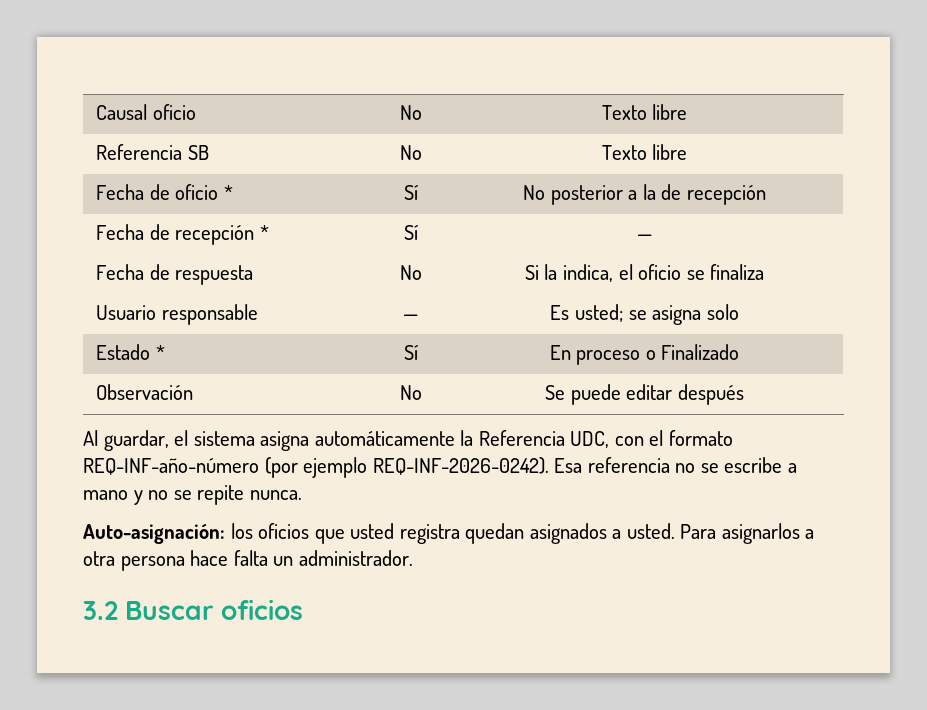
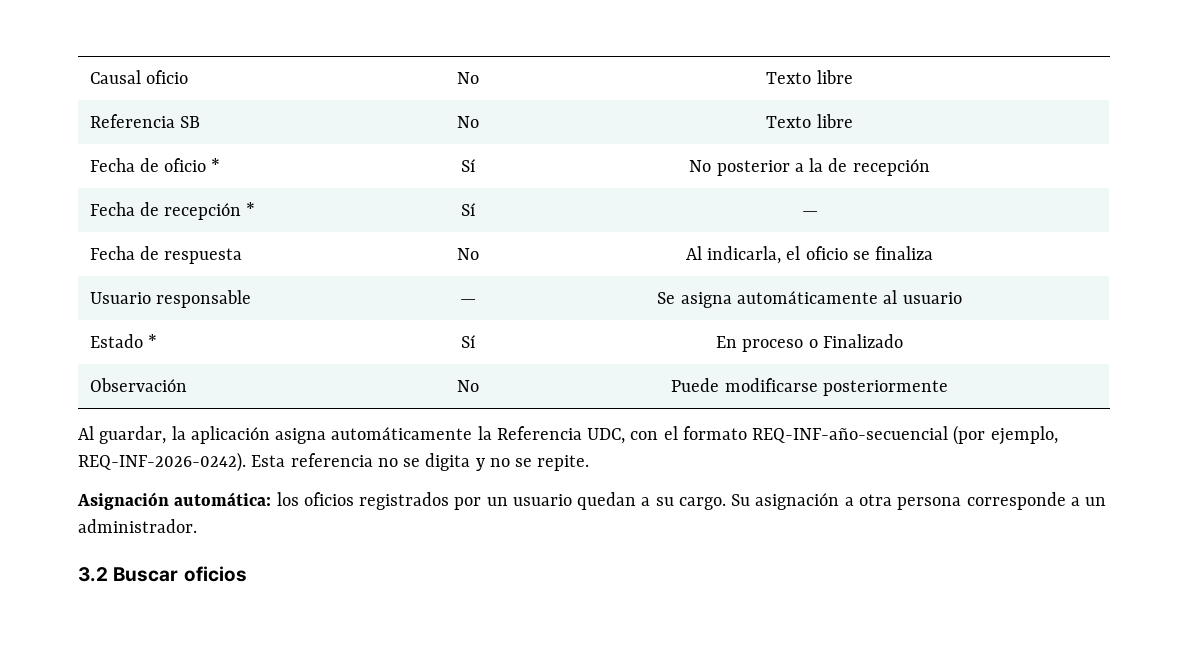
[524,264,613,282] Si la indica, -> [685,246,782,264] Al indicarla,
[550,304,739,325] Es usted; se asigna solo -> [657,290,962,308] Se asigna automáticamente al usuario
[545,384,744,405] Se puede editar después -> [671,378,948,396] Puede modificarse posteriormente
[174,430,255,446] el sistema -> [171,426,270,444] la aplicación
[83,457,797,478] [83,485,302,505] [83,523,800,544] REQ-INF-año-número (por ejemplo REQ-INF-2026-0242). Esa referencia no se escribe a mano y no se repite nunca. // Auto-asignación: los oficios que usted registra quedan asignados a usted. Para asignarlos -> [752,425,1058,445] [78,452,590,472] [77,492,840,510] REQ-INF-año-secuencial (por ejemplo, REQ-INF-2026-0242). Esta referencia no se digita y no se repite. // Asignación automática: los oficios registrados por un usuario quedan a su cargo. Su asignación
[190,550,268,566] hace falta -> [966,492,1080,510] corresponde a

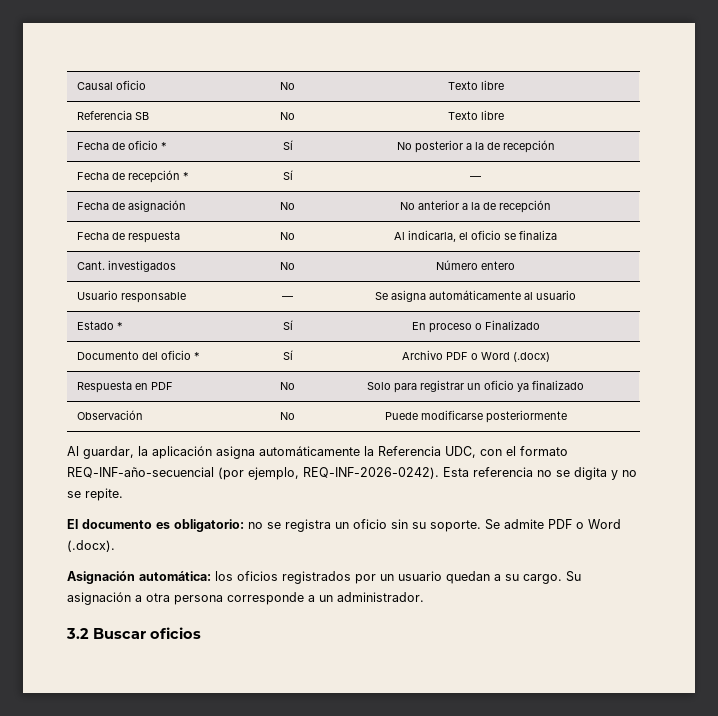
(818, 213) none -> [76,200,186,212] [280,202,295,210] [400,200,551,213] // Fecha de asignación | No | No anterior a la de recepción
(934, 253) none -> [76,260,176,272] [280,262,295,270] [436,260,515,270] // Cant. investigados | No | Número entero
(903, 341) none -> [76,350,200,360] [282,350,293,360] [401,350,550,362] [76,381,173,393] [280,382,295,390] [367,380,584,393] // Documento del oficio * | Sí | Archivo PDF o Word (.docx) // Respuesta en PDF | No | Solo para registrar un oficio ya finalizado
(590, 463) none -> [67,519,621,532] [67,540,115,552] // El documento es obligatorio: no se registra un oficio sin su soporte. Se admite PDF o Word (.docx).

